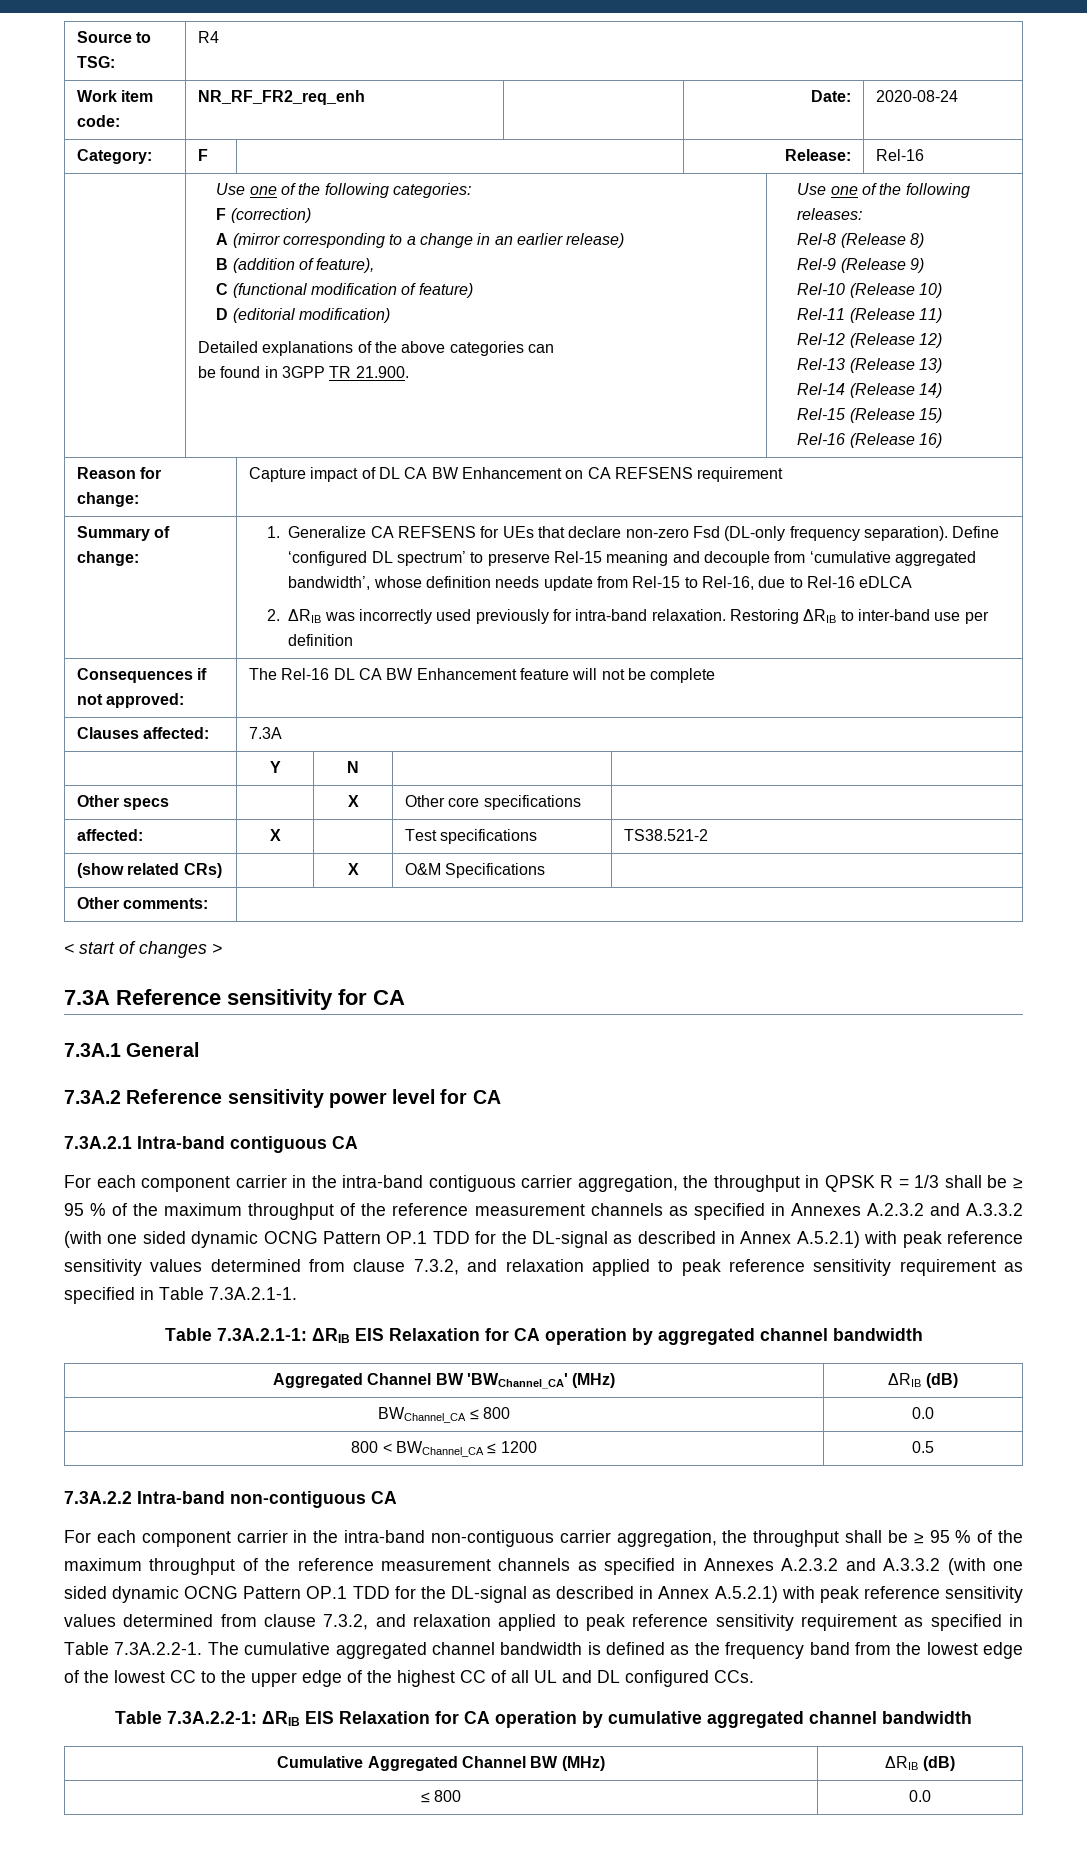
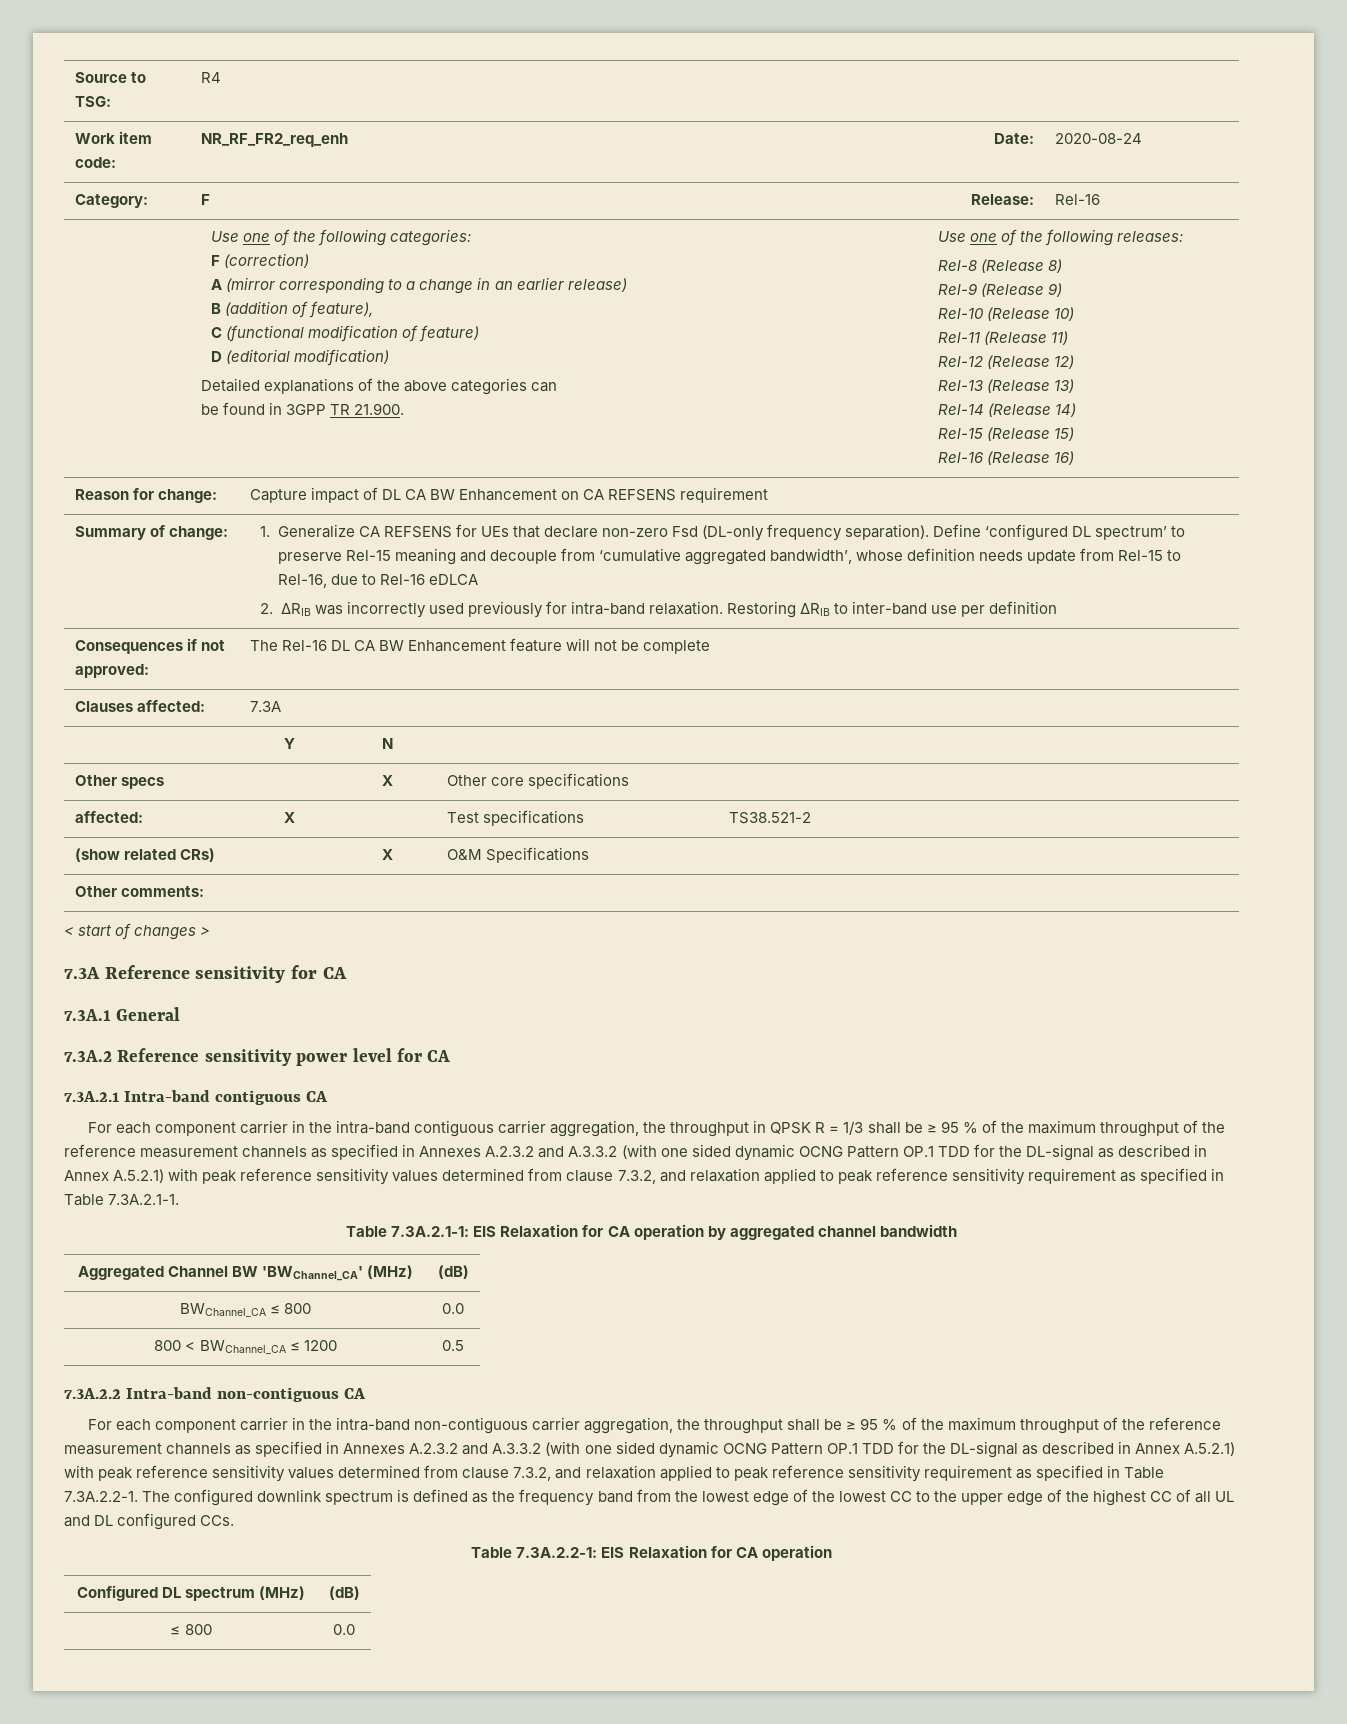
[311,1328,350,1343] ΔRIB -> (470, 1231) none
[888,1373,922,1387] ΔRIB -> (414, 1272) none
[244,1642,583,1659] cumulative aggregated channel bandwidth -> [174,1489,394,1506] configured downlink spectrum
[262,1711,972,1728] [277,1756,605,1771] [885,1756,919,1770] ΔRIB EIS Relaxation for CA operation by cumulative aggregated channel bandwidth // Cumulative Aggregated Channel BW (MHz) | ΔRIB -> [601,1545,832,1561] [76,1585,306,1601] EIS Relaxation for CA operation // Configured DL spectrum (MHz) |

